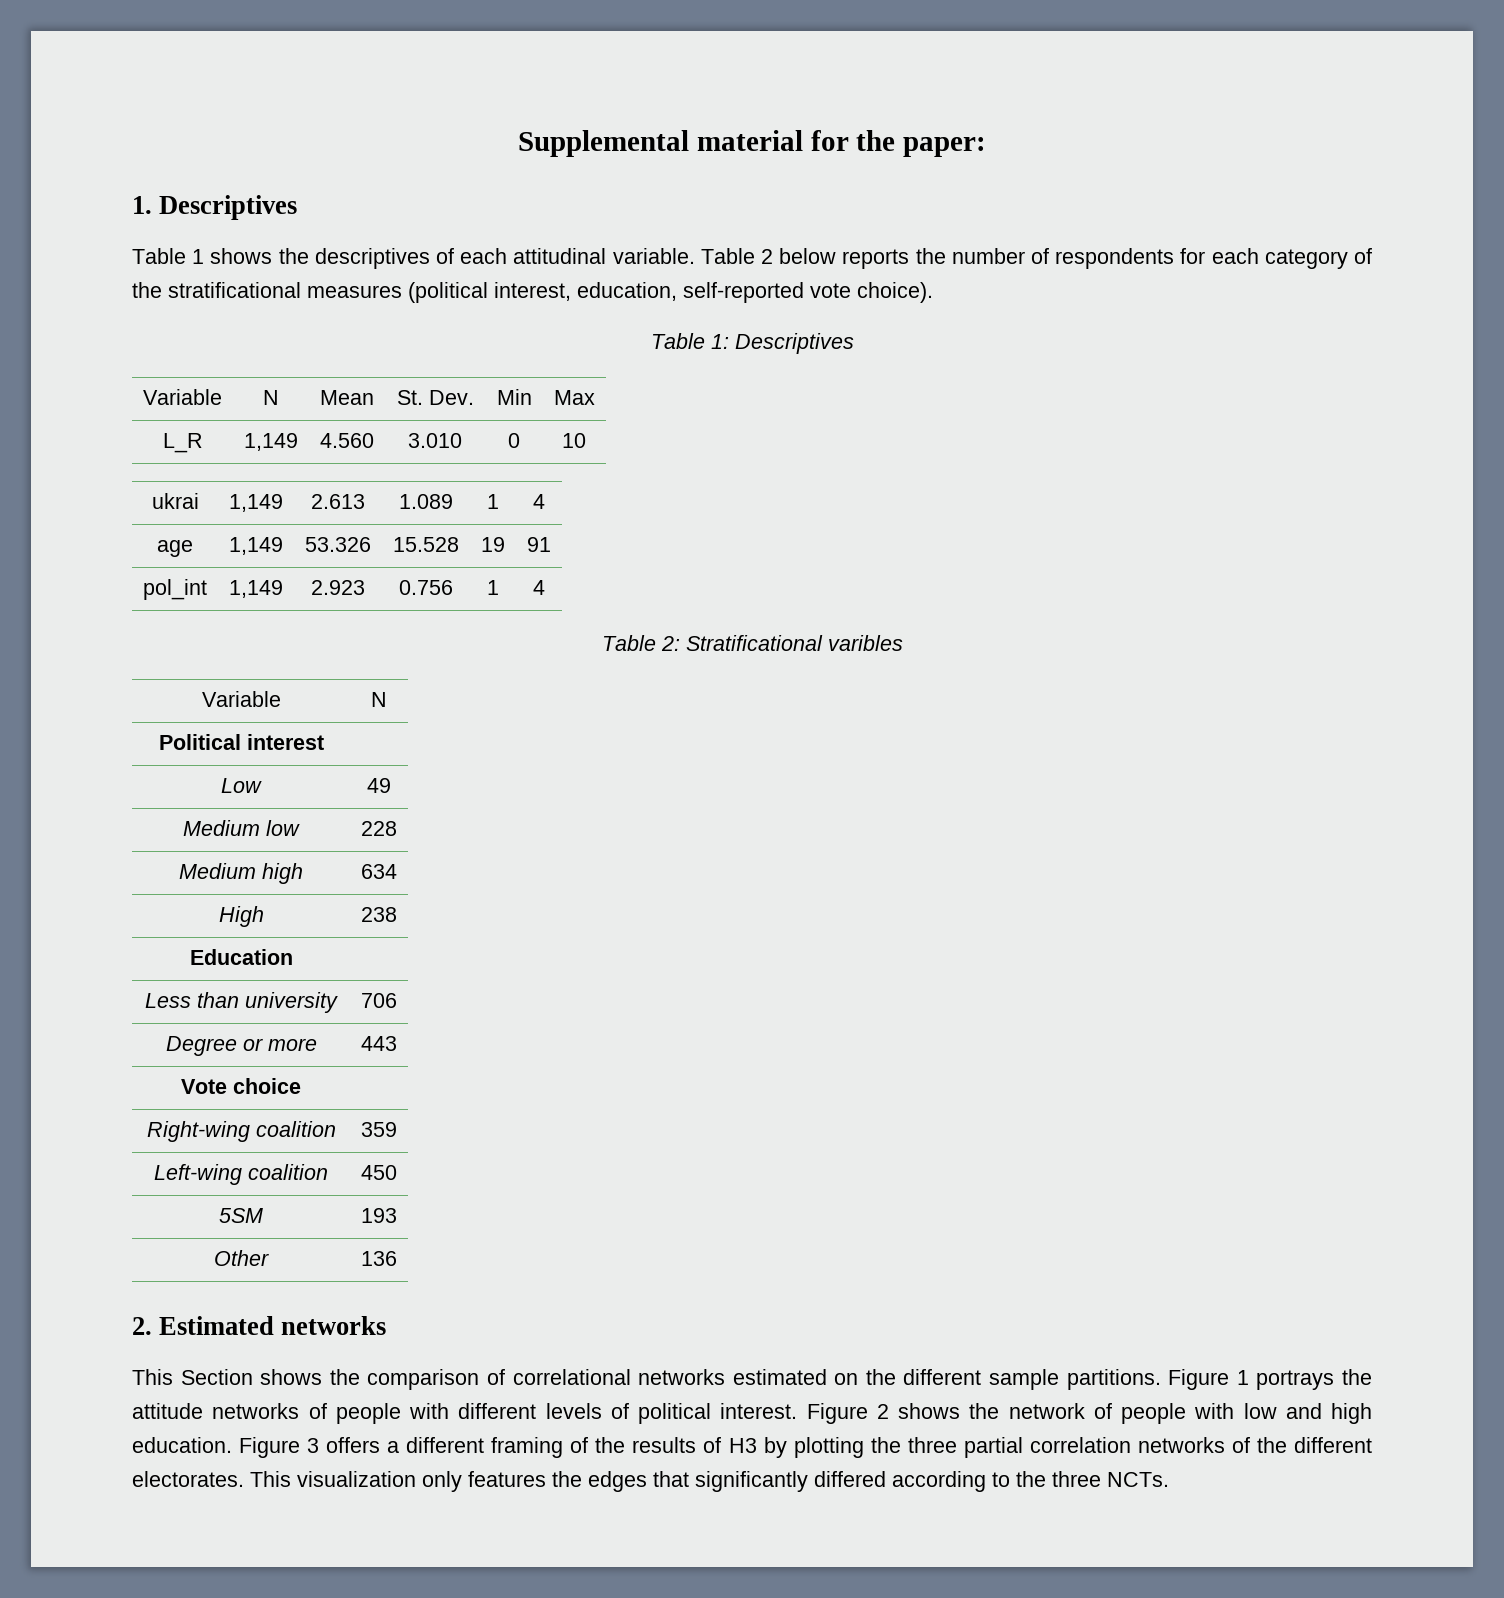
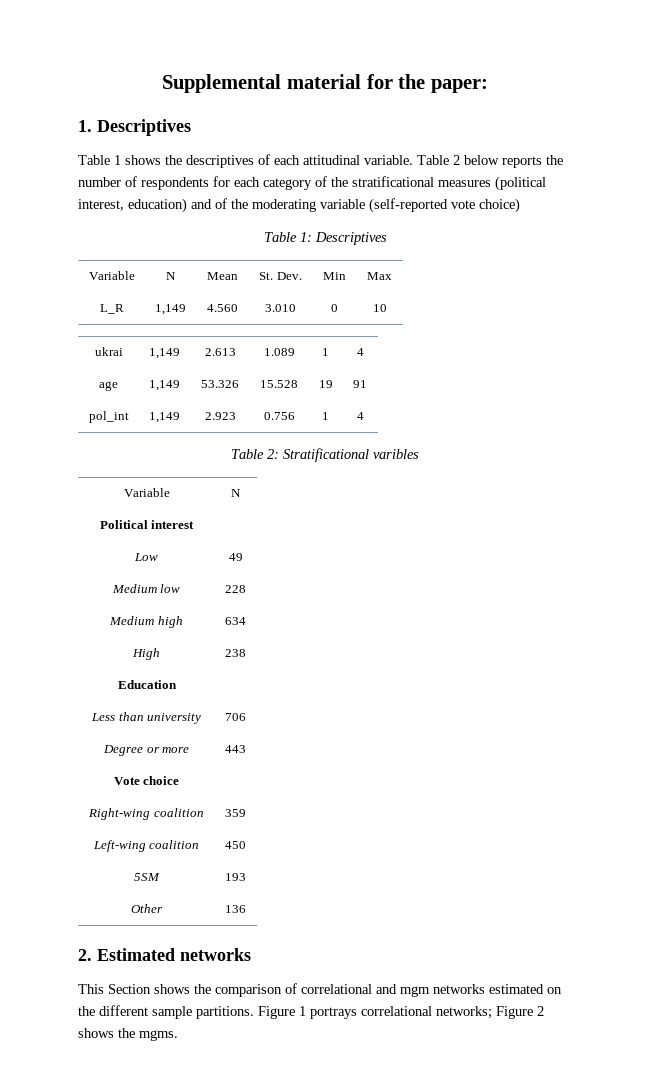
[577,282,933,303] education, self-reported vote choice). -> [128,198,520,213] education) and of the moderating variable (self-reported vote choice)
(631, 1377) none -> [376,984,430,997] and mgm
[1341,1369,1372,1385] [132,1403,1372,1424] [132,1437,1372,1458] [132,1471,1169,1492] the attitude networks of people with different levels of political interest. Figure 2 shows the network of people with low and high education. Figure 3 offers a different framing of the results of H3 by plotting the three partial correlation networks of the different electorates. This visualization only features the edges that significantly differed according to the three NCTs. -> [361,1006,544,1019] [78,1028,178,1041] correlational networks; Figure 2 shows the mgms.

